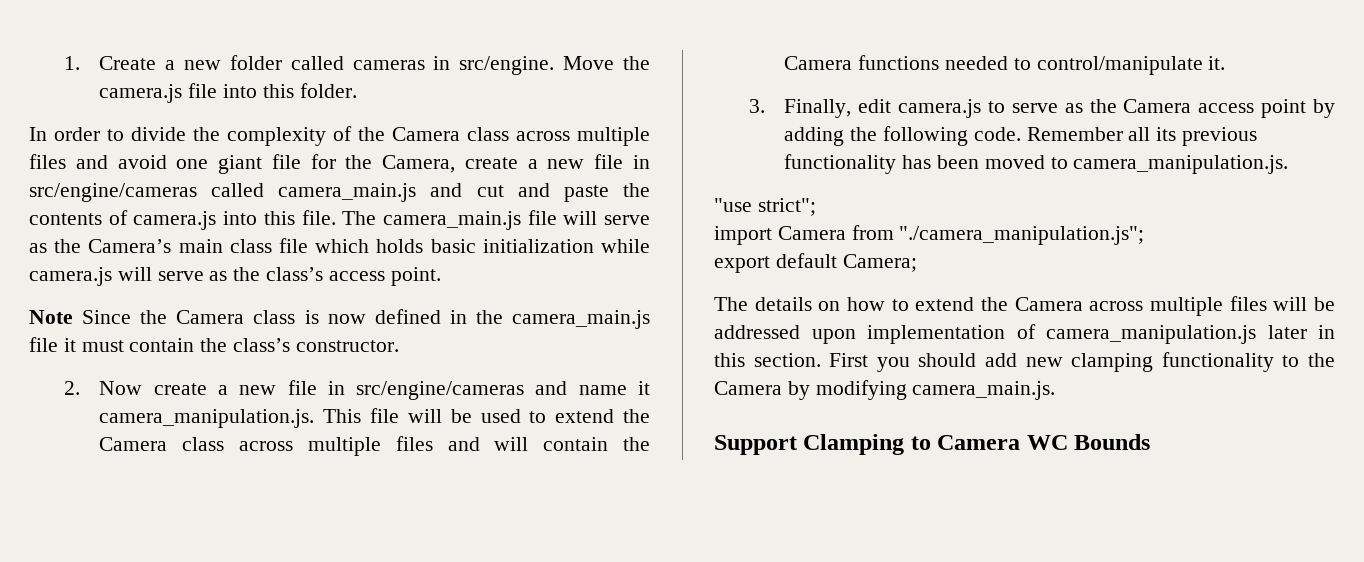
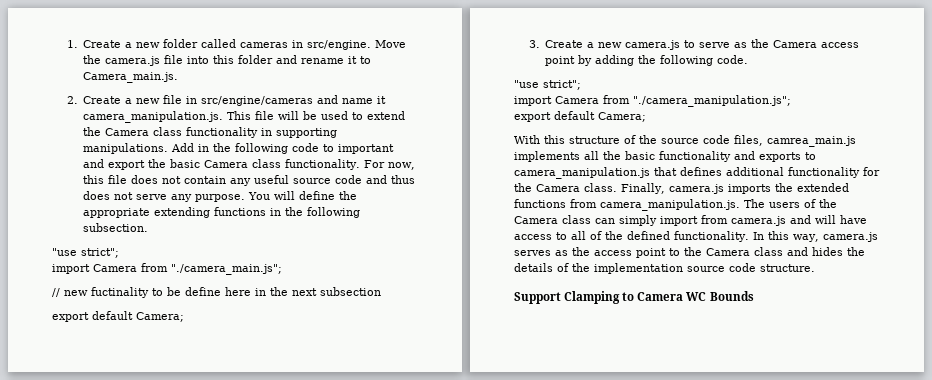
[299,83,357,98] [29,126,650,146] [29,154,650,174] [29,183,650,202] [29,210,651,230] [29,238,650,253] [29,267,441,286] [29,309,651,329] [29,337,399,352] folder. // In order to divide the complexity of the Camera class across multiple files and avoid one giant file for the Camera, create a new file in src/engine/cameras called camera_main.js and cut and paste the contents of camera.js into this file. The camera_main.js file will serve as the Camera’s main class file which holds basic initialization while camera.js will serve as the class’s access point. // Note Since the Camera class is now defined in the camera_main.js file it must contain the class’s constructor. -> [238,55,372,64] [83,72,179,83] folder and rename it to Camera_main.js.
[99,381,207,395] Now create -> [83,96,122,104] Create
[239,436,650,456] [784,55,1226,75] [749,99,892,118] across multiple files and will contain the Camera functions needed to control/manipulate it. // 3. Finally, edit -> [186,127,338,138] [83,143,395,154] [83,159,416,170] [83,175,416,186] [83,191,358,202] [83,207,361,218] [83,223,149,232] [52,248,119,258] [52,263,282,275] [52,287,381,298] [52,311,184,322] [528,40,623,48] functionality in supporting manipulations. Add in the following code to important and export the basic Camera class functionality. For now, this file does not contain any useful source code and thus does not serve any purpose. You will define the appropriate extending functions in the following subsection. // "use strict"; // import Camera from "./camera_main.js"; // // new fuctinality to be define here in the next subsection // export default Camera; // 3. Create a new
[1026,127,1258,146] [784,154,1289,174] Remember all its previous functionality has been moved to camera_manipulation.js. -> (749, 59) none
[714,296,1335,316] [714,324,1335,344] [714,352,1335,372] [714,380,1056,400] The details on how to extend the Camera across multiple files will be addressed upon implementation of camera_manipulation.js later in this section. First you should add new clamping functionality to the Camera by modifying camera_main.js. -> [514,135,856,147] [514,151,816,162] [514,167,880,179] [514,183,849,194] [514,199,837,211] [514,215,867,226] [514,231,878,242] [514,247,865,258] [514,263,815,274] With this structure of the source code files, camrea_main.js implements all the basic functionality and exports to camera_manipulation.js that defines additional functionality for the Camera class. Finally, camera.js imports the extended functions from camera_manipulation.js. The users of the Camera class can simply import from camera.js and will have access to all of the defined functionality. In this way, camera.js serves as the access point to the Camera class and hides the details of the implementation source code structure.

